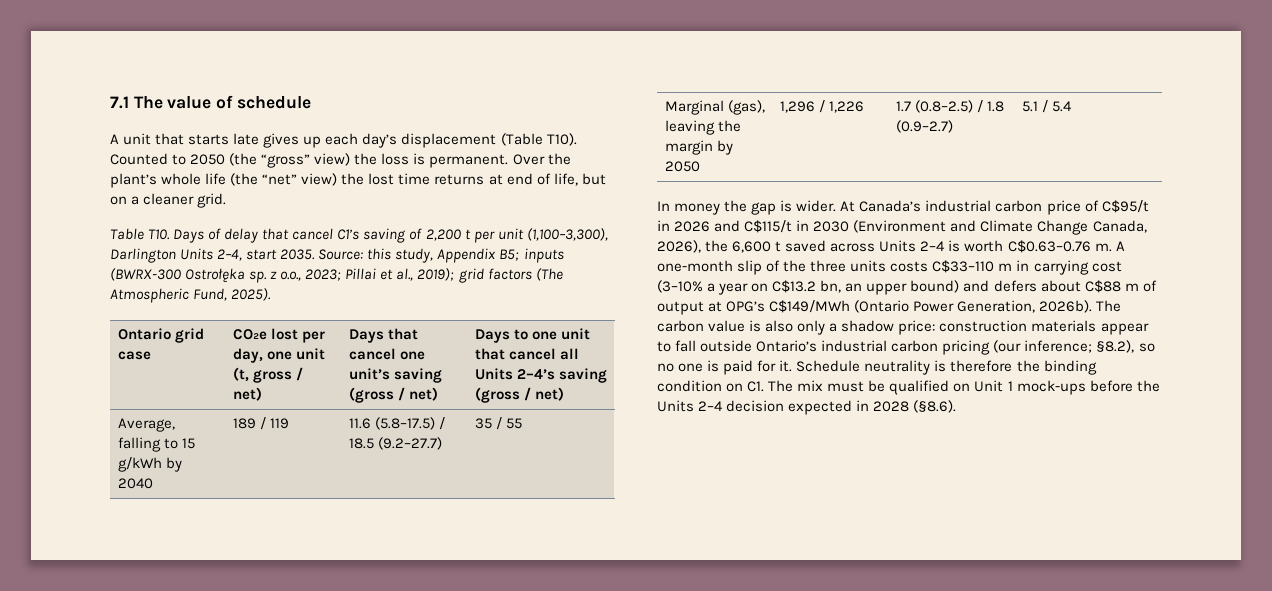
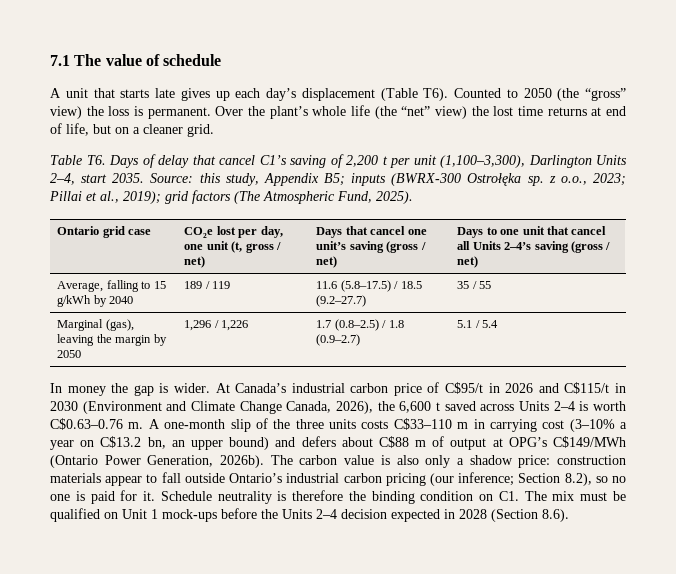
[546,133,577,146] T10). -> [423,88,449,101] T6).
[148,229,171,240] T10. -> [86,155,106,165] T6.
[1096,340,1135,353] §8.2), -> [518,473,592,486] Section 8.2),
[913,400,957,413] (§8.6). -> [491,509,569,522] (Section 8.6).

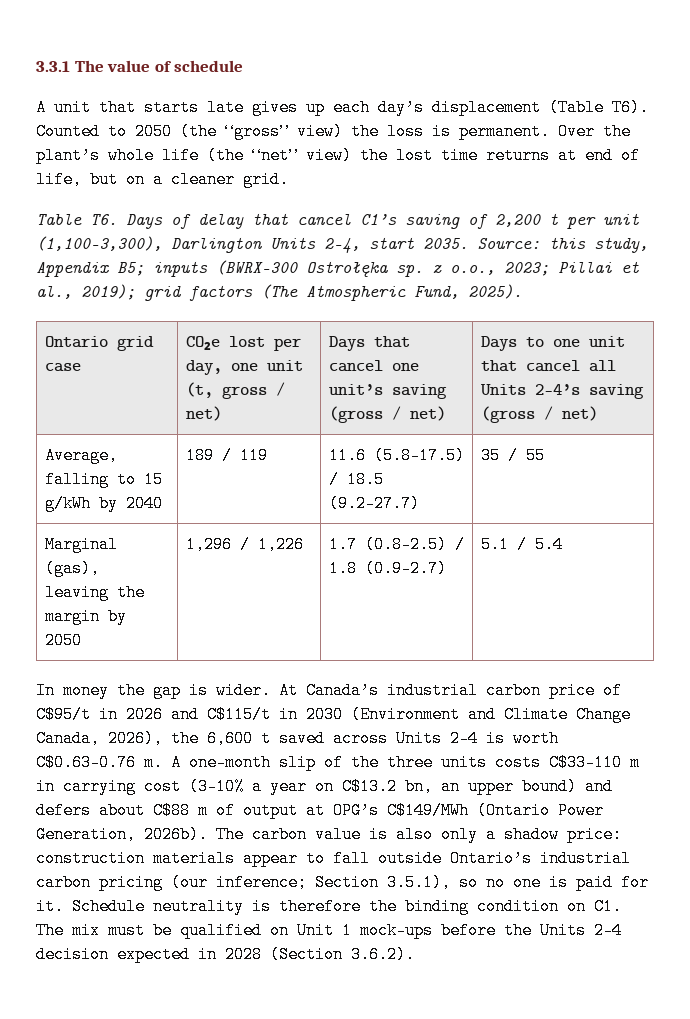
[50,55,70,66] 7.1 -> [36,61,70,72] 3.3.1
[564,473,592,486] 8.2), -> [387,874,451,891] 3.5.1),
[542,509,569,522] 8.6). -> [351,946,415,963] 3.6.2).

